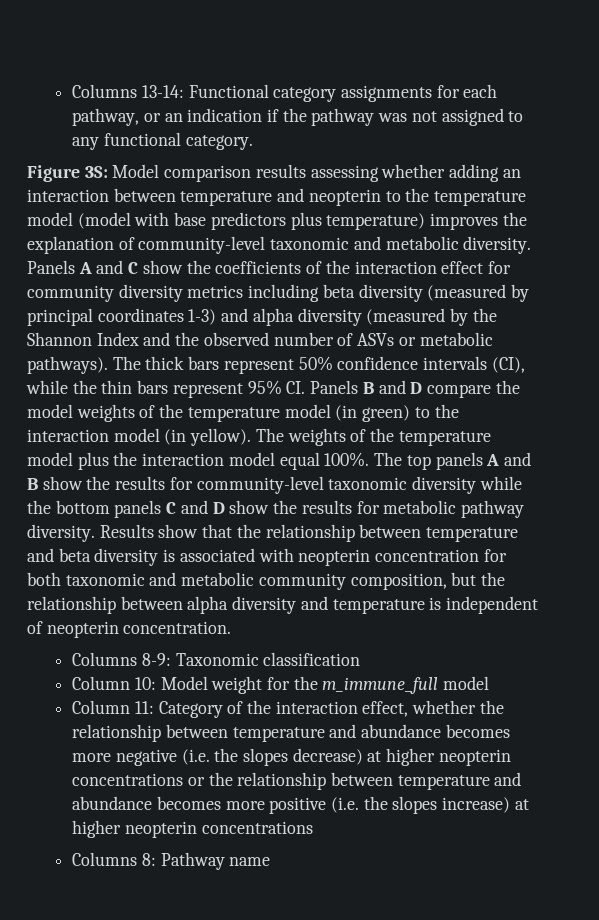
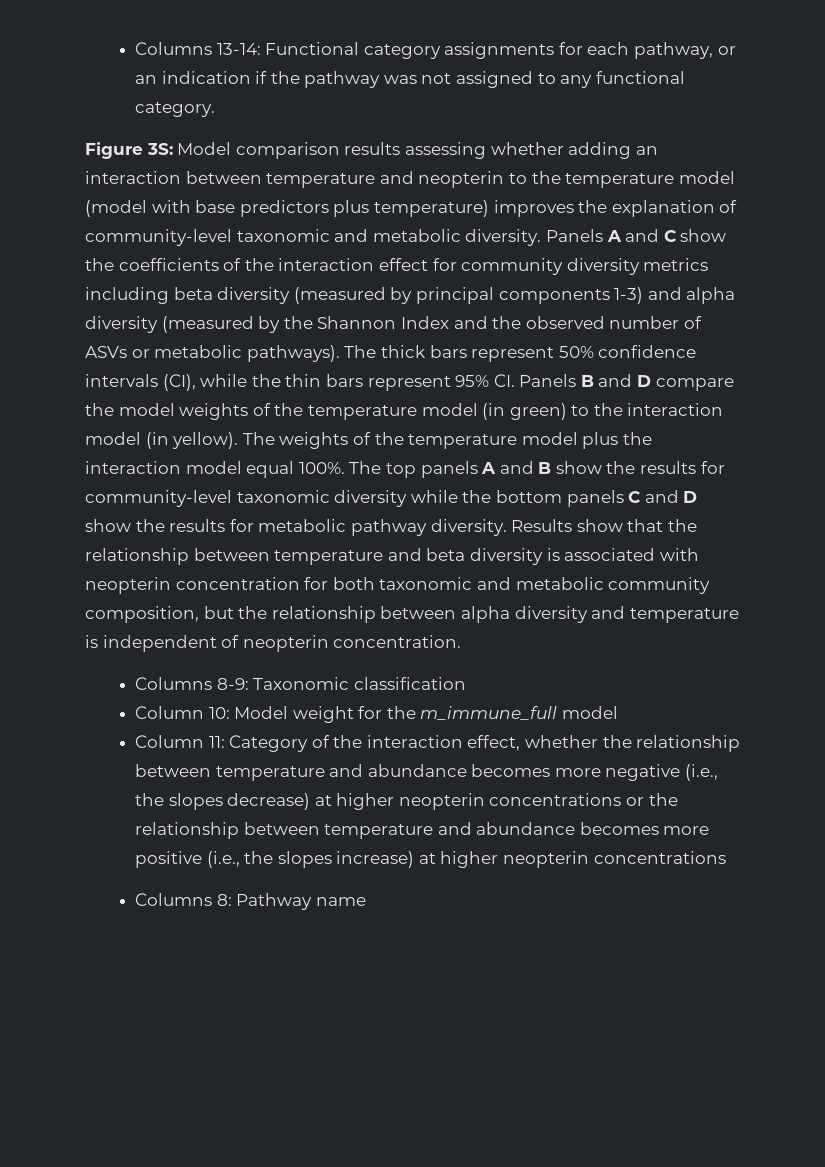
[97,308,184,322] coordinates -> [498,289,610,304] components
[181,749,210,765] (i.e. -> [685,764,719,781] (i.e.,
[330,797,359,813] (i.e. -> [206,851,240,868] (i.e.,

